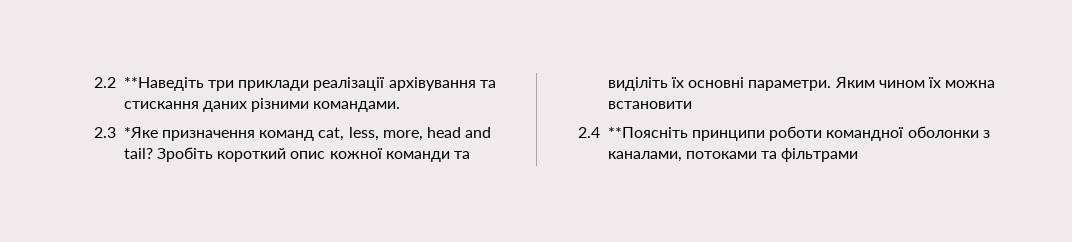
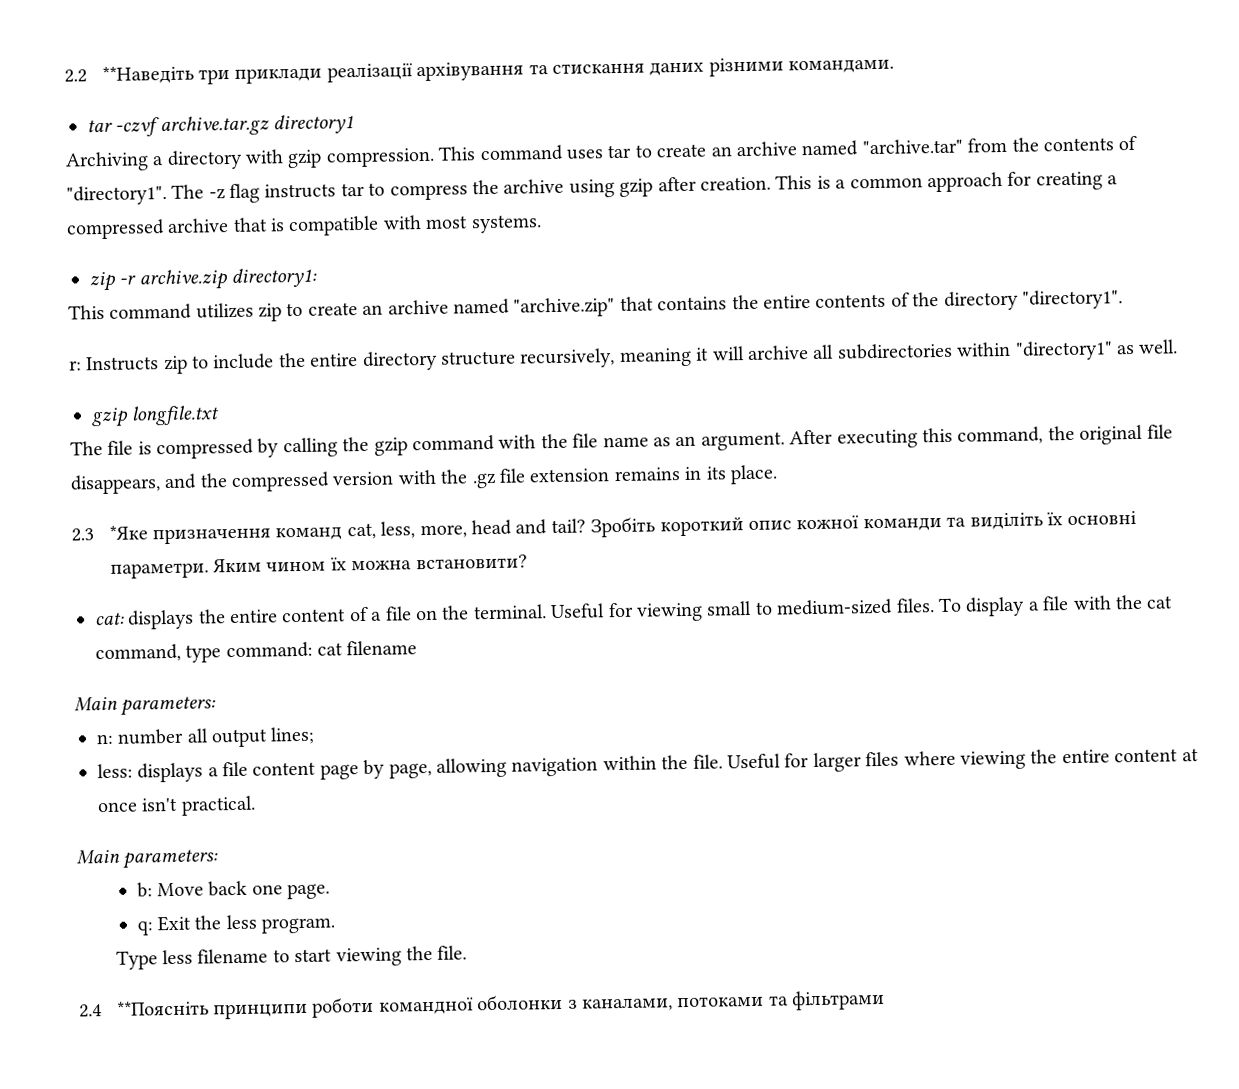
(401, 106) none -> [86,114,355,137] [64,135,1138,172] [65,171,1119,206] [65,214,542,240] [88,267,318,292] [67,289,1124,322] [68,339,1179,375] [90,405,221,428] [69,424,1173,460] [69,464,779,495] // tar -czvf archive.tar.gz directory1 // Archiving a directory with gzip compression. This command uses tar to create an archive named "archive.tar" from the contents of "directory1". The -z flag instructs tar to compress the archive using gzip after creation. This is a common approach for creating a compressed archive that is compatible with most systems. // zip -r archive.zip directory1: // This command utilizes zip to create an archive named "archive.zip" that contains the entire contents of the directory "directory1". // r: Instructs zip to include the entire directory structure recursively, meaning it will archive all subdirectories within "directory1" as well. // gzip longfile.txt // The file is compressed by calling the gzip command with the file name as an argument. After executing this command, the original file disappears, and the compressed version with the .gz file extension remains in its place.
[607,101,692,109] встановити -> [415,554,528,570] [94,594,1174,630] [94,640,418,663] [73,696,217,716] [95,726,316,748] [96,748,1199,783] [96,795,256,816] [75,849,219,869] [136,880,331,900] [136,914,336,936] [115,945,468,970] встановити? // cat: displays the entire content of a file on the terminal. Useful for viewing small to medium-sized files. To display a file with the cat command, type command: cat filename // Main parameters: // n: number all output lines; // less: displays a file content page by page, allowing navigation within the file. Useful for larger files where viewing the entire content at once isn't practical. // Main parameters: // b: Move back one page. // q: Exit the less program. // Type less filename to start viewing the file.

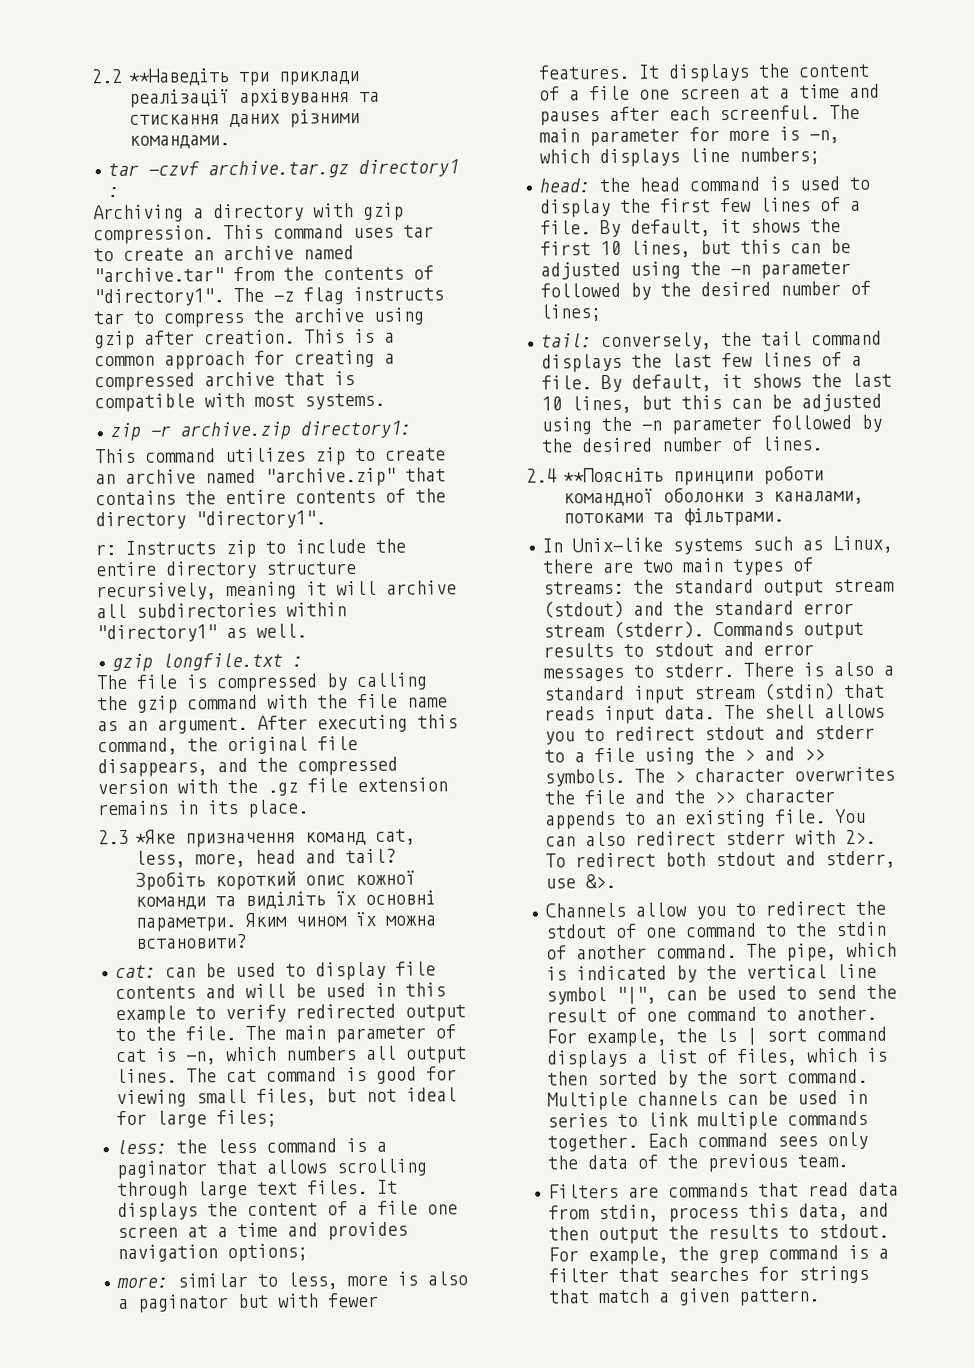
(355, 124) none -> [108,186,120,198] :
(221, 415) none -> [292,656,304,667] :
[127,594,1174,630] [94,640,418,663] [73,696,217,716] [95,726,316,748] [96,748,1199,783] [96,795,256,816] [75,849,219,869] [136,880,331,900] [136,914,336,936] [115,945,468,970] displays the entire content of a file on the terminal. Useful for viewing small to medium-sized files. To display a file with the cat command, type command: cat filename // Main parameters: // n: number all output lines; // less: displays a file content page by page, allowing navigation within the file. Useful for larger files where viewing the entire content at once isn't practical. // Main parameters: // b: Move back one page. // q: Exit the less program. // Type less filename to start viewing the file. -> [165,961,437,981] [115,982,447,1000] [115,1003,467,1025] [115,1024,457,1044] [115,1045,468,1065] [116,1066,458,1084] [116,1087,458,1108] [116,1109,278,1128] [116,1137,388,1155] [116,1158,429,1180] [117,1179,399,1200] [117,1200,459,1222] [117,1221,409,1241] [117,1243,309,1263] [116,1271,469,1290] [118,1292,380,1313] [538,63,871,83] [539,83,881,101] [539,104,861,126] [539,126,841,147] [539,147,821,168] [539,176,871,193] [540,197,862,218] [540,218,842,238] [540,238,852,258] [540,260,852,280] [540,280,872,300] [540,304,603,322] [541,330,883,351] [541,352,863,373] [541,372,893,393] [541,393,883,414] [541,414,883,435] [541,436,824,453] can be used to display file contents and will be used in this example to verify redirected output to the file. The main parameter of cat is -n, which numbers all output lines. The cat command is good for viewing small files, but not ideal for large files; // less: the less command is a paginator that allows scrolling through large text files. It displays the content of a file one screen at a time and provides navigation options; // more: similar to less, more is also a paginator but with fewer features. It displays the content of a file one screen at a time and pauses after each screenful. The main parameter for more is -n, which displays line numbers; // head: the head command is used to display the first few lines of a file. By default, it shows the first 10 lines, but this can be adjusted using the -n parameter followed by the desired number of lines; // tail: conversely, the tail command displays the last few lines of a file. By default, it shows the last 10 lines, but this can be adjusted using the -n parameter followed by the desired number of lines.
[791,989,886,1011] фільтрами -> [683,507,785,527] [542,535,894,555] [542,557,815,576] [543,578,896,597] [543,600,855,619] [543,621,865,640] [543,641,815,658] [543,661,895,682] [544,683,886,704] [544,703,886,725] [544,724,876,745] [544,746,826,765] [544,766,896,787] [544,788,836,805] [545,808,867,830] [545,829,877,847] [545,850,897,869] [545,873,617,889] [545,900,887,920] [545,921,888,939] [546,942,898,962] [546,963,878,983] [546,984,898,1005] [546,1005,878,1023] [546,1026,888,1048] [547,1047,889,1069] [547,1068,869,1088] [547,1089,869,1111] [547,1110,869,1131] [547,1131,869,1152] [547,1153,849,1173] [548,1181,900,1199] [548,1202,890,1223] [548,1223,890,1245] [548,1244,890,1266] [548,1265,870,1284] [548,1288,821,1306] фільтрами. // In Unix-like systems such as Linux, there are two main types of streams: the standard output stream (stdout) and the standard error stream (stderr). Commands output results to stdout and error messages to stderr. There is also a standard input stream (stdin) that reads input data. The shell allows you to redirect stdout and stderr to a file using the > and >> symbols. The > character overwrites the file and the >> character appends to an existing file. You can also redirect stderr with 2>. To redirect both stdout and stderr, use &>. // Channels allow you to redirect the stdout of one command to the stdin of another command. The pipe, which is indicated by the vertical line symbol "|", can be used to send the result of one command to another. For example, the ls | sort command displays a list of files, which is then sorted by the sort command. Multiple channels can be used in series to link multiple commands together. Each command sees only the data of the previous team. // Filters are commands that read data from stdin, process this data, and then output the results to stdout. For example, the grep command is a filter that searches for strings that match a given pattern.

